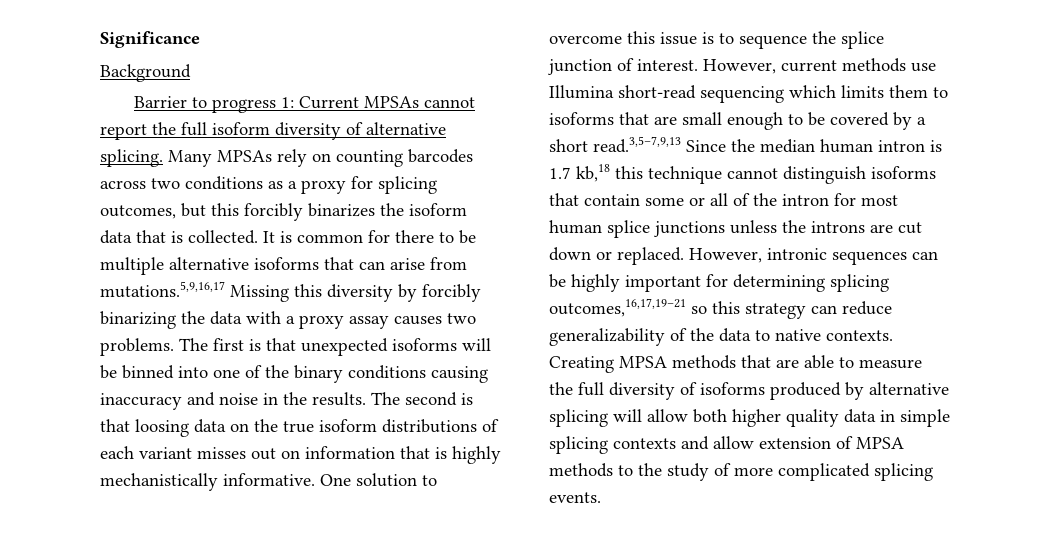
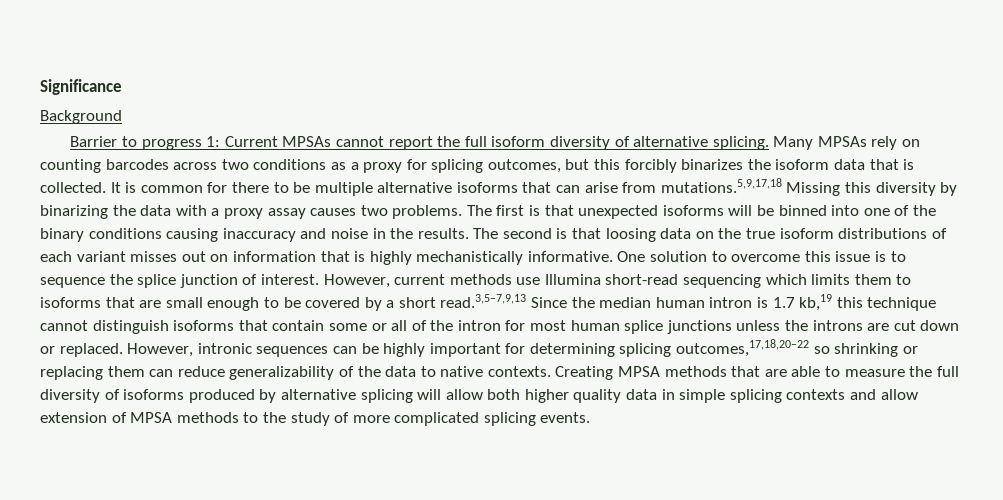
[100,281,225,298] mutations.5,9,16,17 -> [660,178,782,193] mutations.5,9,17,18
[422,284,481,302] forcibly -> (958, 189) none
[576,164,610,182] kb,18 -> [799,294,833,311] kb,19
[549,298,806,319] outcomes,16,17,19–21 so this strategy -> [676,339,918,357] [40,366,145,380] outcomes,17,18,20–22 so shrinking or replacing them

